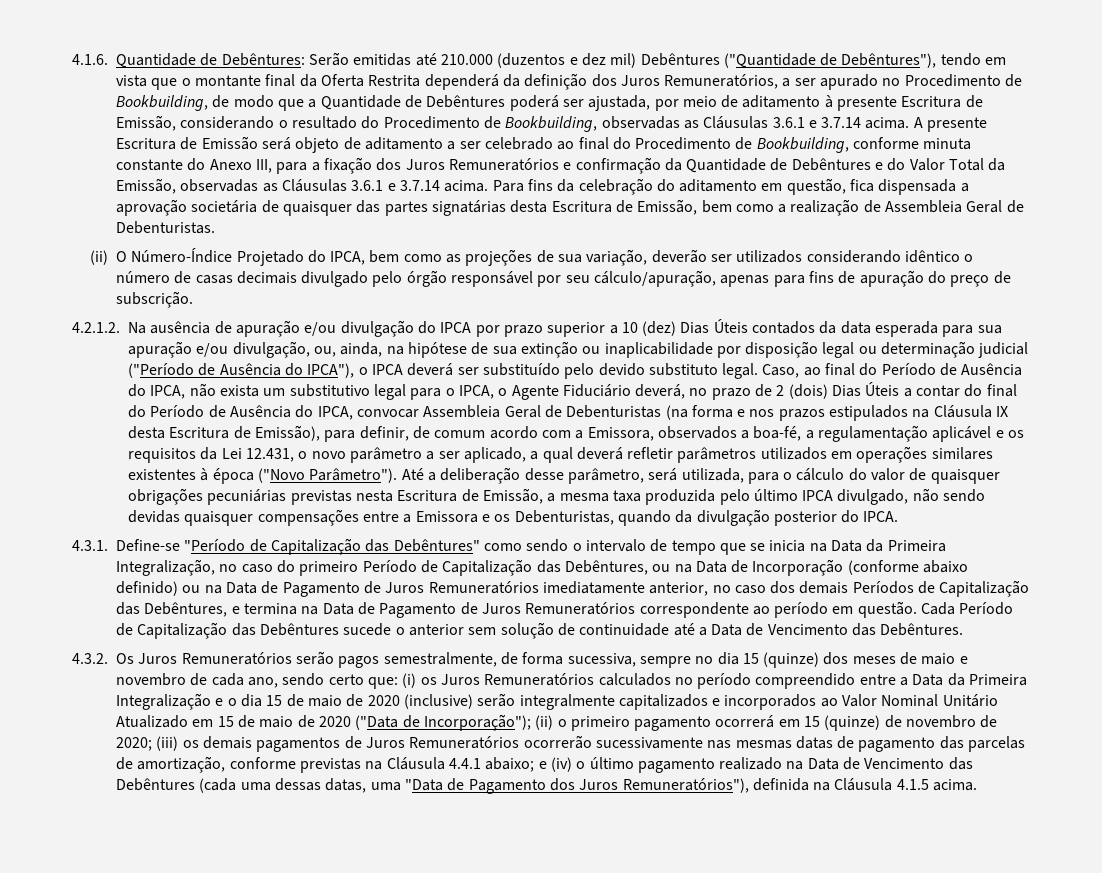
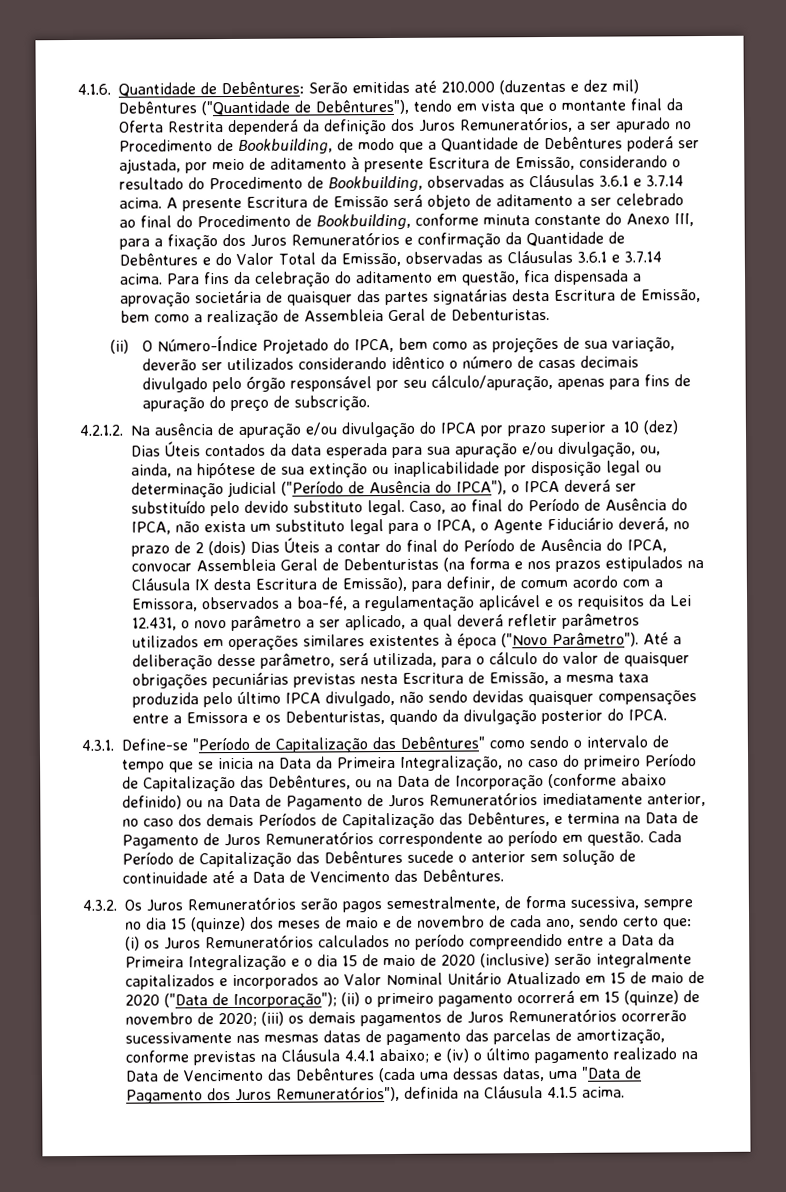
[497,53,566,68] (duzentos -> [499,79,566,95] (duzentas
[289,384,370,397] substitutivo -> [275,519,345,532] substituto
(968, 660) none -> [396,915,413,928] de

